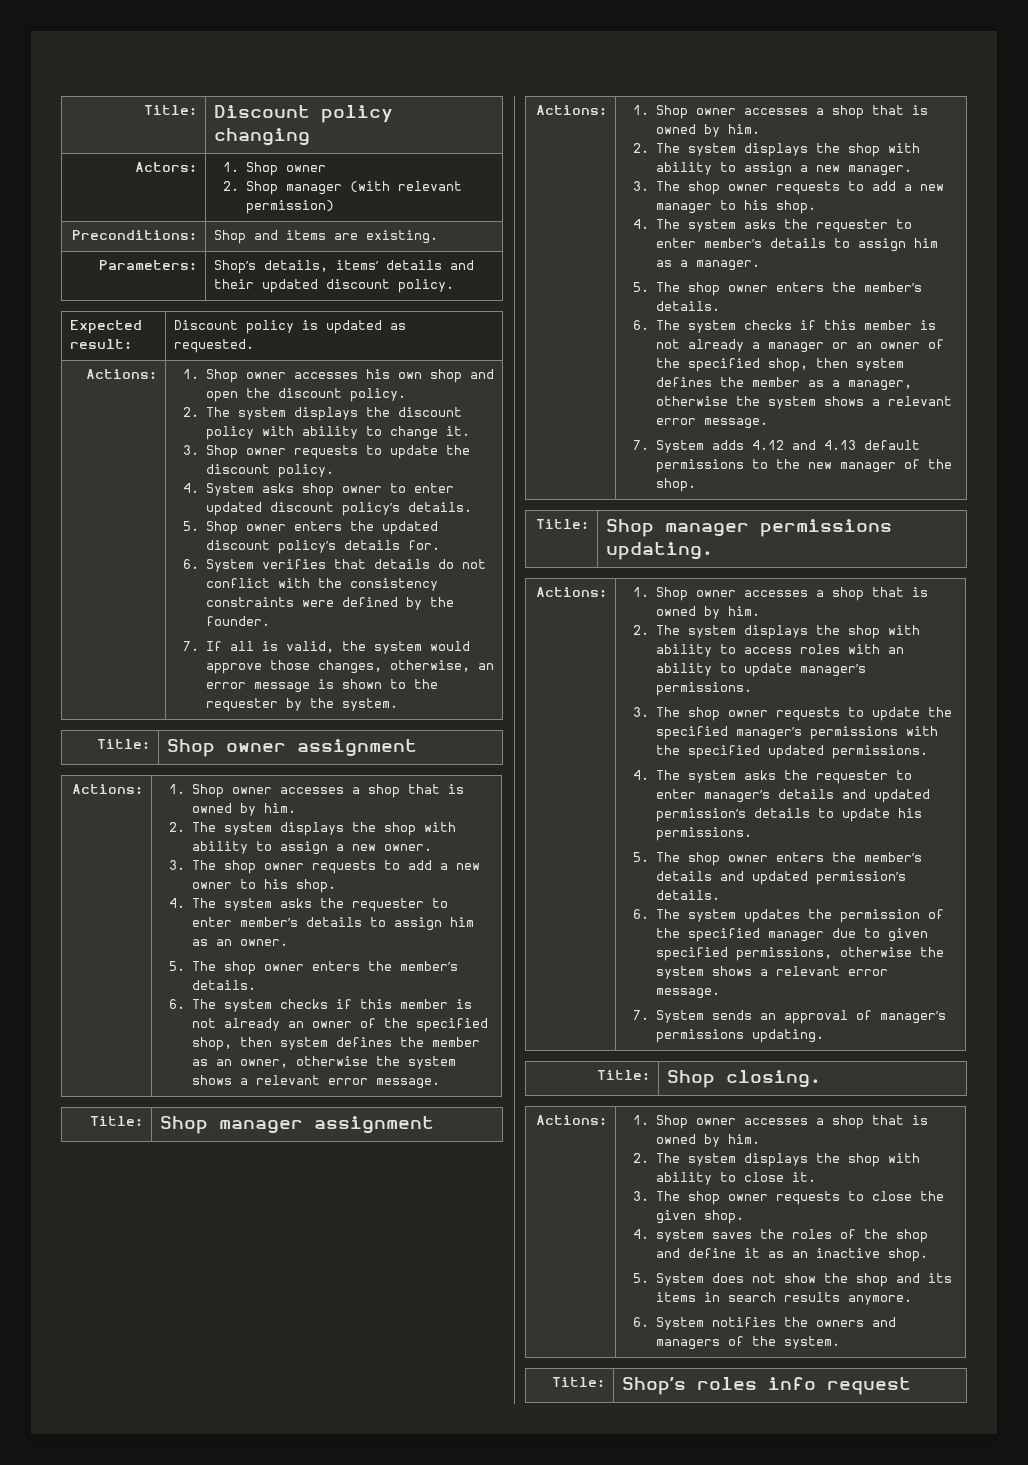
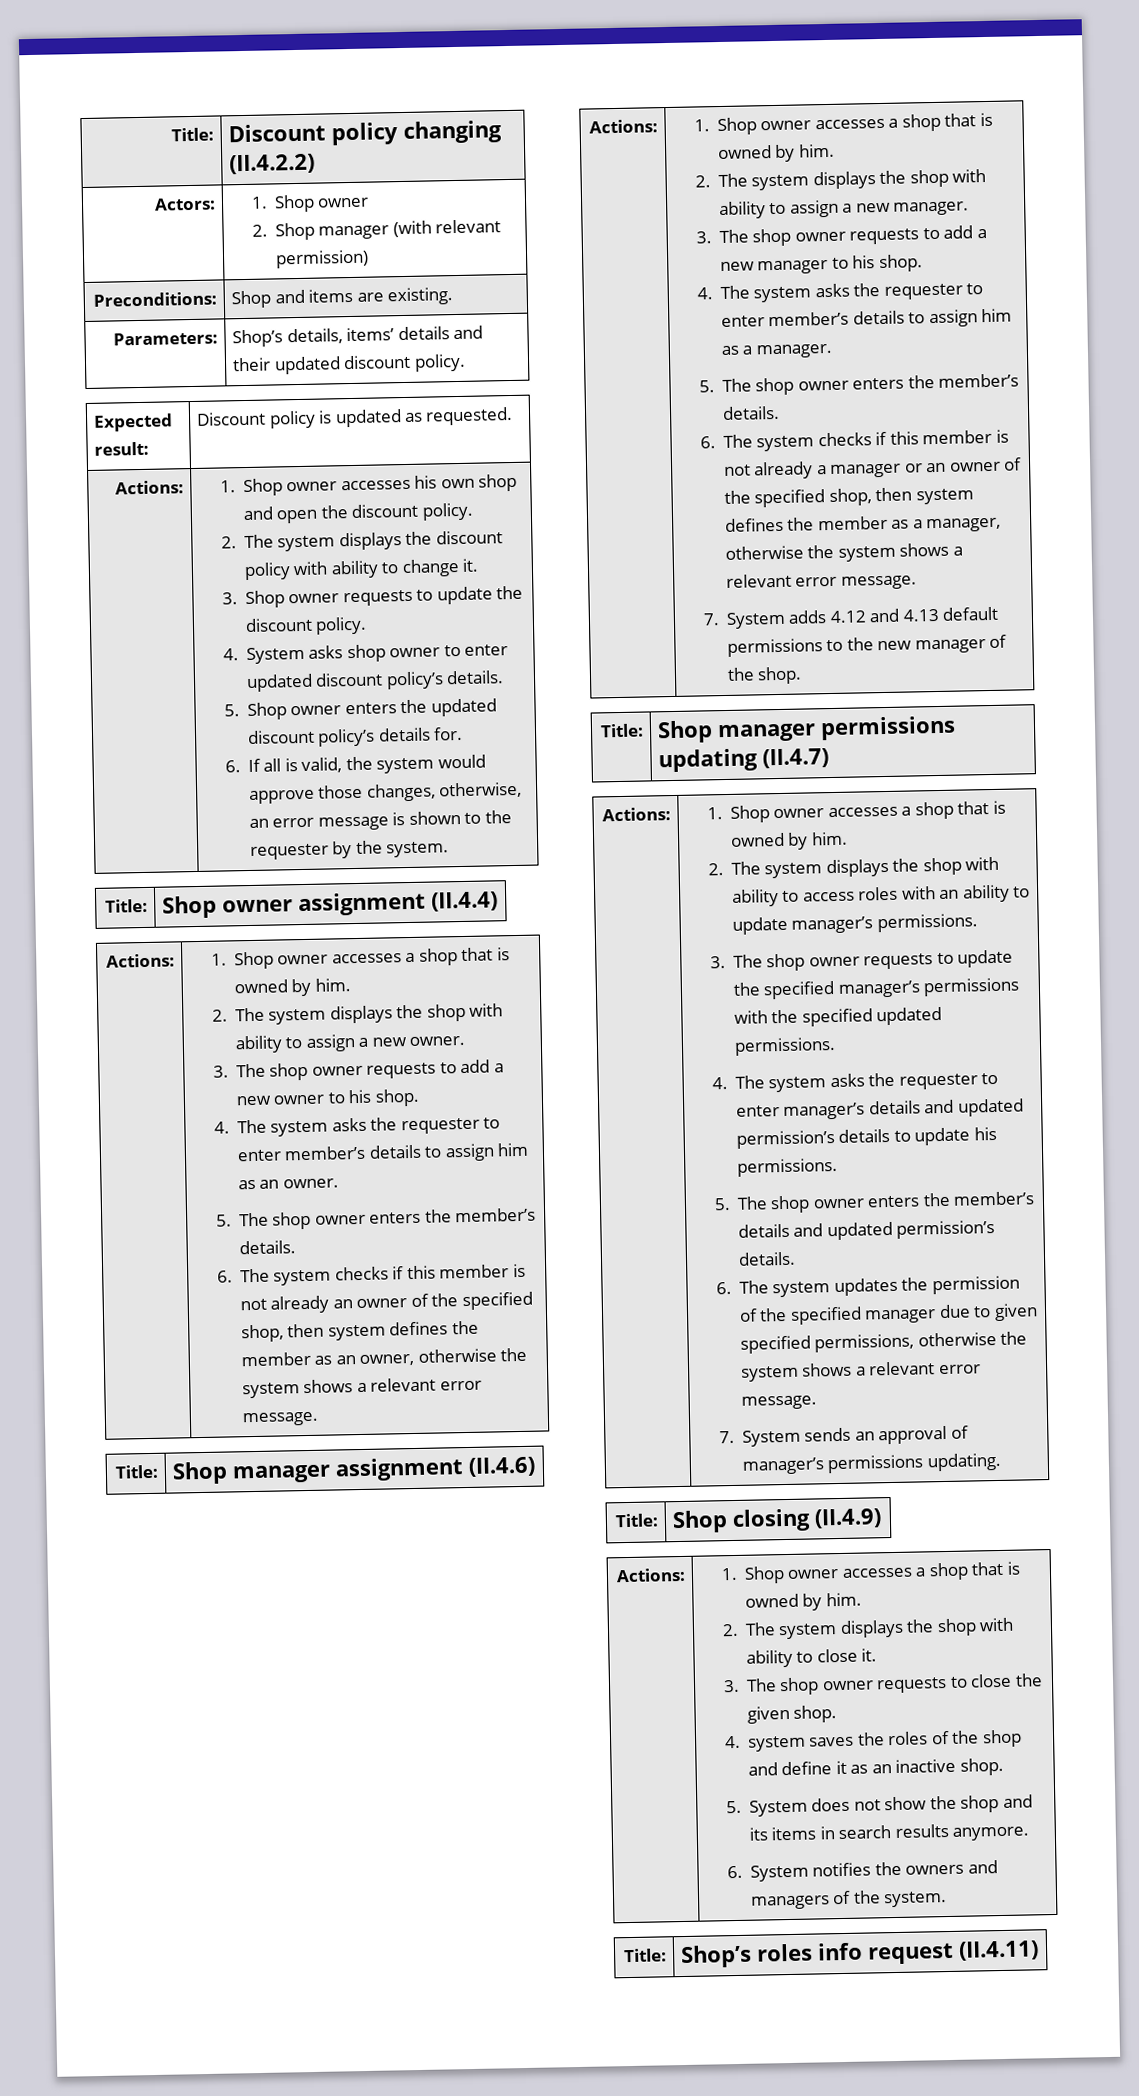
(311, 137) none -> [229,153,316,175] (II.4.2.2)
[205,559,486,572] [205,578,438,591] [205,597,454,610] [205,616,270,626] [183,641,200,651] System verifies that details do not conflict with the consistency constraints were defined by the founder. // 7. -> (241, 766) none
(418, 748) none -> [431,891,499,912] (II.4.4)
(435, 1125) none -> [468,1456,537,1477] (II.4.6)
[606,542,714,560] updating. -> [658,748,830,773] updating (II.4.7)
[726,1070,822,1088] closing. -> [732,1508,883,1533] closing (II.4.9)
(912, 1386) none -> [958,1940,1040,1961] (II.4.11)

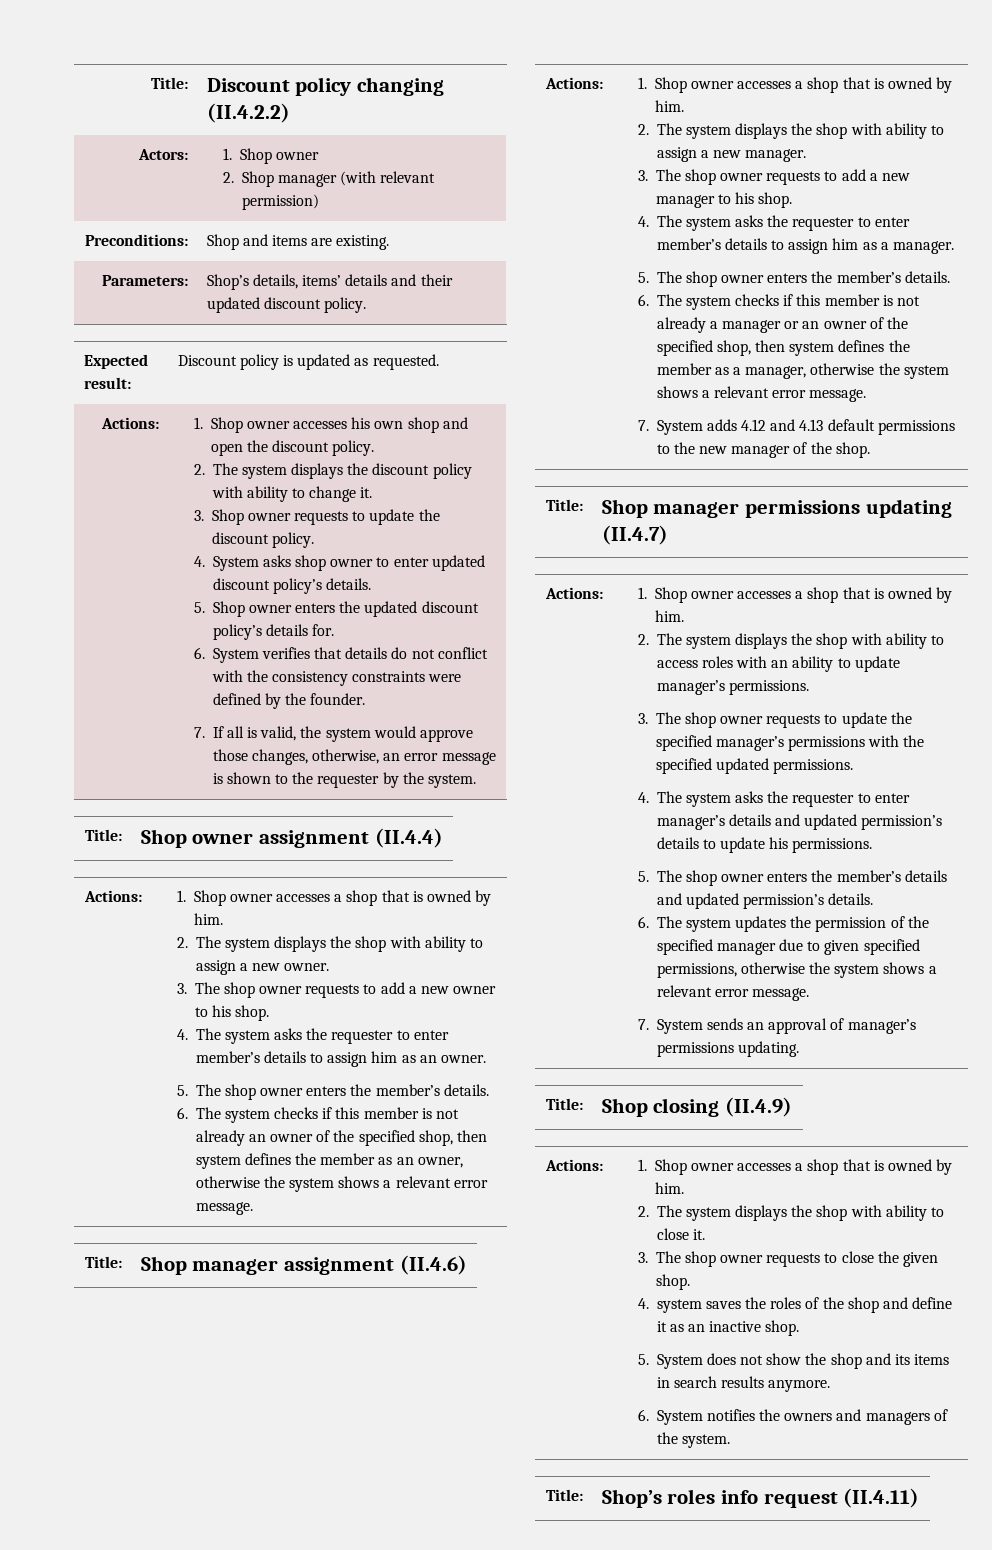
(241, 766) none -> [212,647,488,663] [211,670,462,686] [212,693,366,709] [193,727,205,738] System verifies that details do not conflict with the consistency constraints were defined by the founder. // 7.

